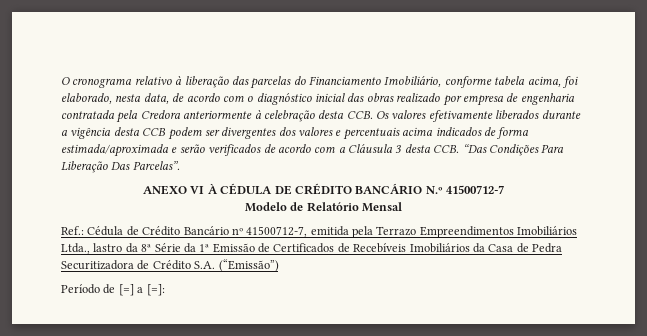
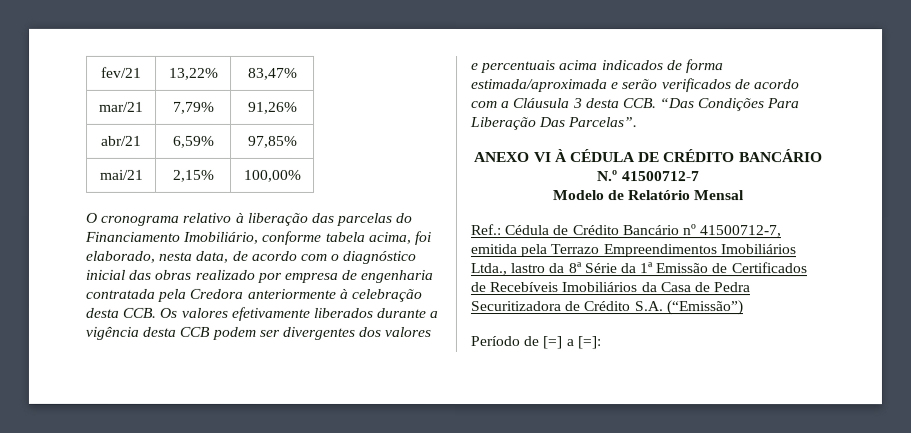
(61, 81) none -> [101,66,142,78] [168,67,219,80] [247,67,298,80] [99,101,144,112] [172,101,215,114] [247,101,298,114] [101,135,142,146] [172,135,215,148] [247,135,298,148] [99,169,144,180] [172,169,215,182] [243,169,302,182] fev/21 | 13,22% | 83,47% // mar/21 | 7,79% | 91,26% // abr/21 | 6,59% | 97,85% // mai/21 | 2,15% | 100,00% //

